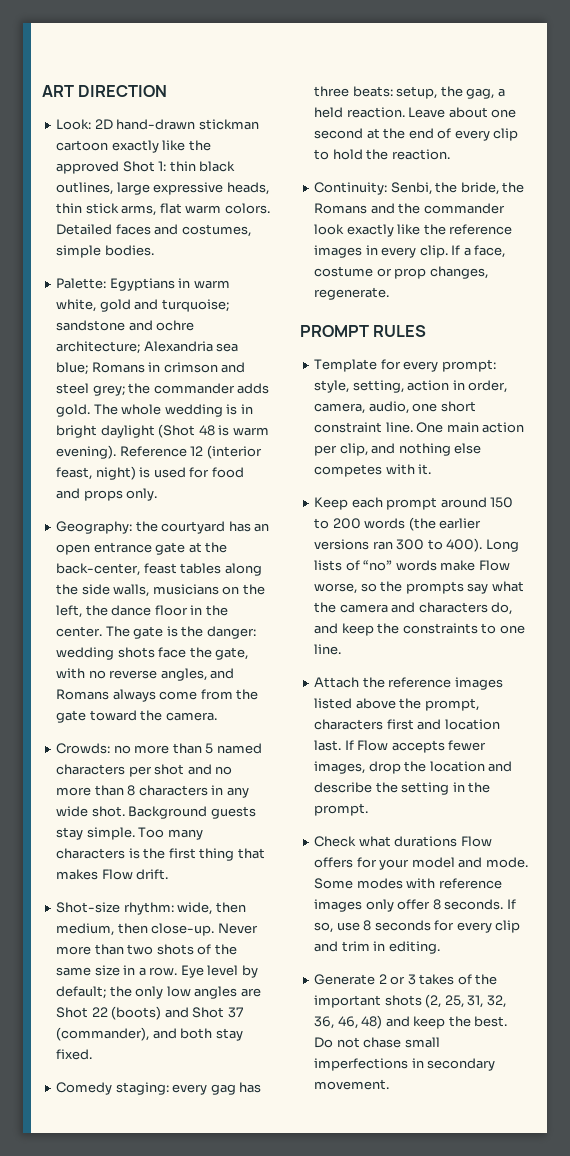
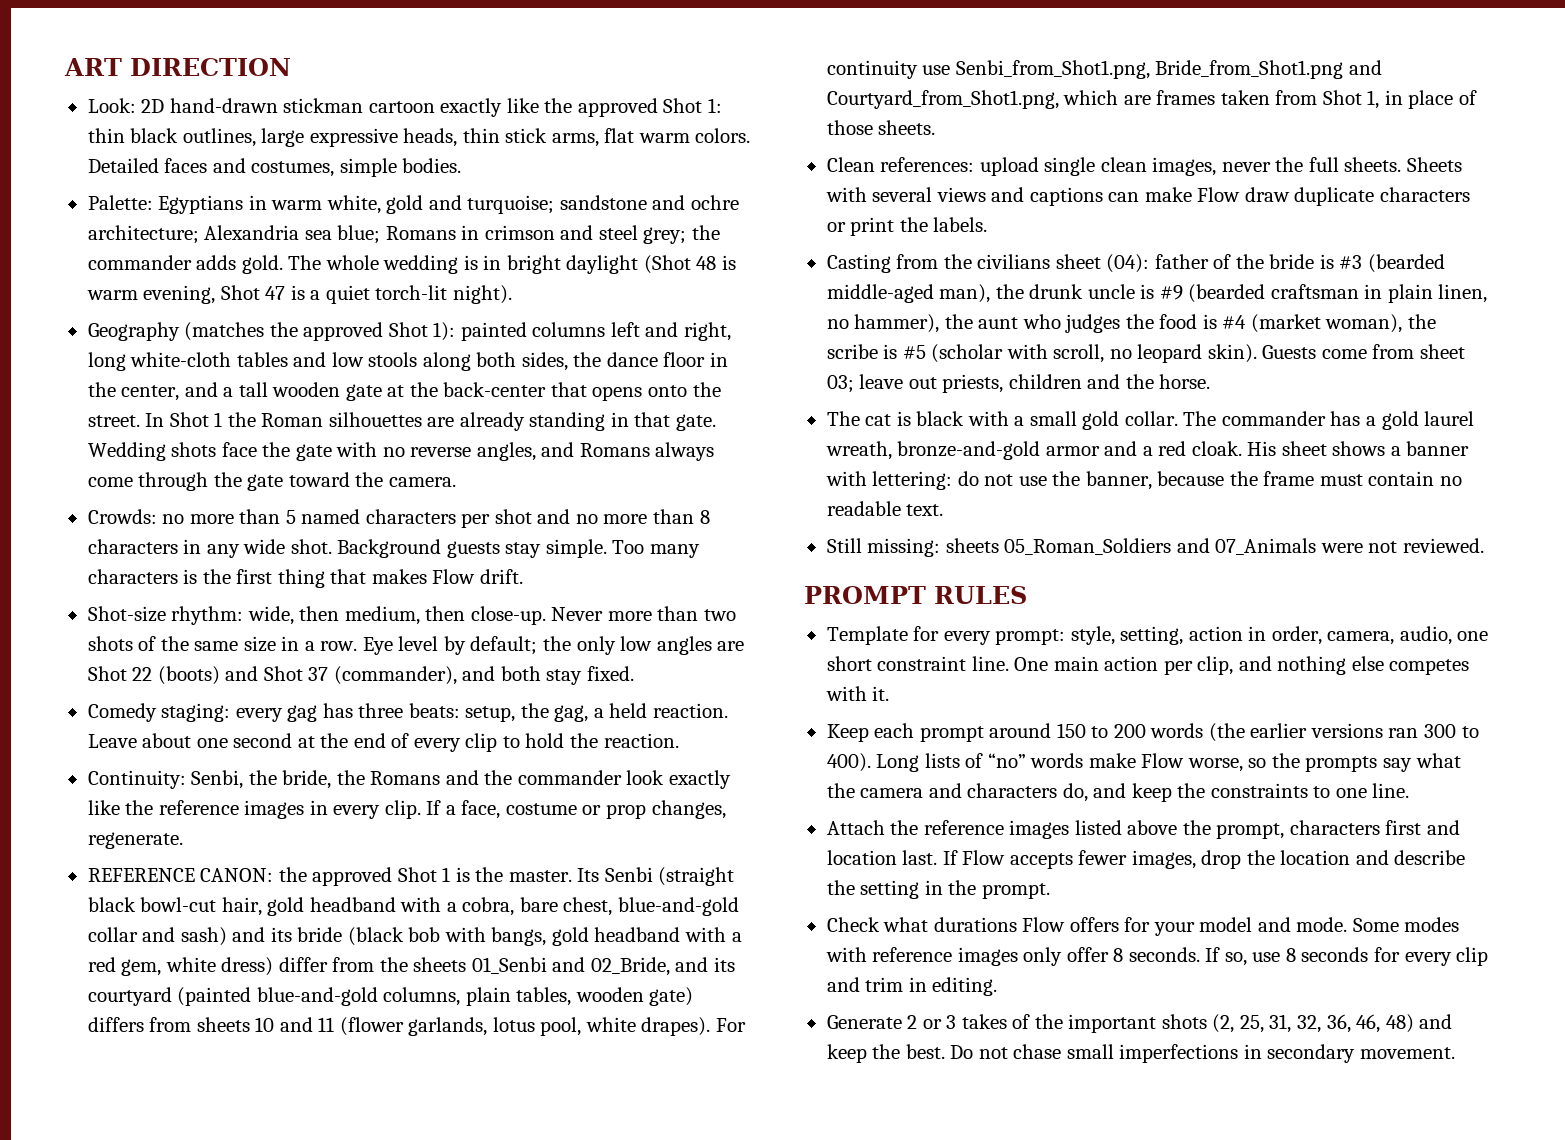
[56,445,262,459] [56,466,244,480] [56,488,158,501] [56,521,270,534] [56,542,228,555] [56,563,262,576] [56,584,265,597] [56,605,83,618] evening). Reference 12 (interior feast, night) is used for food and props only. // Geography: the courtyard has an open entrance gate at the back-center, feast tables along the side walls, musicians on the left, -> [143,285,512,304] [87,322,731,341] [87,352,568,371] evening, Shot 47 is a quiet torch-lit night). // Geography (matches the approved Shot 1): painted columns left and right, long white-cloth tables and low stools along both sides,
[56,626,256,639] [56,647,115,660] center. The gate is the danger: wedding -> [121,382,721,401] [87,412,716,431] [87,442,166,461] center, and a tall wooden gate at the back-center that opens onto the street. In Shot 1 the Roman silhouettes are already standing in that gate. Wedding
[215,647,249,660] gate, -> [295,444,332,461] gate
[200,689,233,700] from -> [138,472,209,491] through
(390, 293) none -> [87,867,735,886] [87,897,739,916] [87,927,742,946] [87,957,735,976] [87,987,694,1006] [87,1017,746,1036] [826,60,1382,79] [826,90,1477,109] [826,120,936,135] [826,157,1462,176] [825,187,1470,206] [826,217,988,236] [826,254,1445,273] [826,284,1488,303] [826,314,1436,333] [826,344,1465,363] [826,374,1211,393] [826,411,1475,430] [825,441,1470,460] [825,471,1462,490] [826,501,944,516] [826,538,1484,557] // REFERENCE CANON: the approved Shot 1 is the master. Its Senbi (straight black bowl-cut hair, gold headband with a cobra, bare chest, blue-and-gold collar and sash) and its bride (black bob with bangs, gold headband with a red gem, white dress) differ from the sheets 01_Senbi and 02_Bride, and its courtyard (painted blue-and-gold columns, plain tables, wooden gate) differs from sheets 10 and 11 (flower garlands, lotus pool, white drapes). For continuity use Senbi_from_Shot1.png, Bride_from_Shot1.png and Courtyard_from_Shot1.png, which are frames taken from Shot 1, in place of those sheets. // Clean references: upload single clean images, never the full sheets. Sheets with several views and captions can make Flow draw duplicate characters or print the labels. // Casting from the civilians sheet (04): father of the bride is #3 (bearded middle-aged man), the drunk uncle is #9 (bearded craftsman in plain linen, no hammer), the aunt who judges the food is #4 (market woman), the scribe is #5 (scholar with scroll, no leopard skin). Guests come from sheet 03; leave out priests, children and the horse. // The cat is black with a small gold collar. The commander has a gold laurel wreath, bronze-and-gold armor and a red cloak. His sheet shows a banner with lettering: do not use the banner, because the frame must contain no readable text. // Still missing: sheets 05_Roman_Soldiers and 07_Animals were not reviewed.

